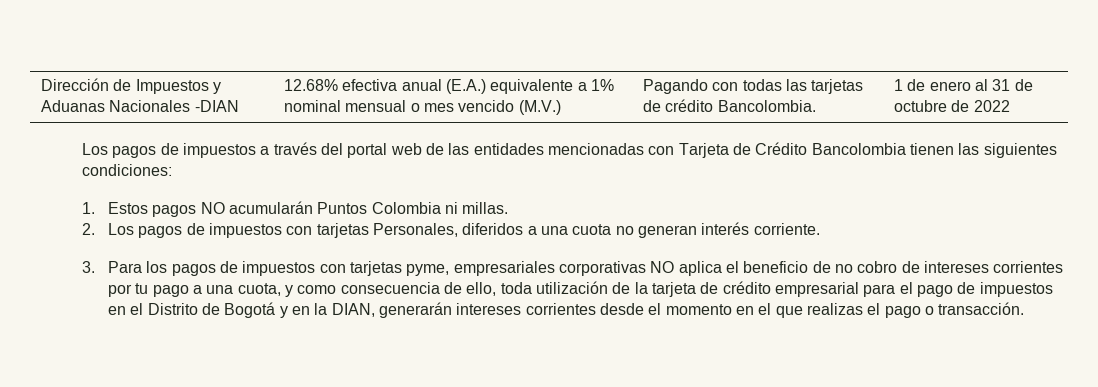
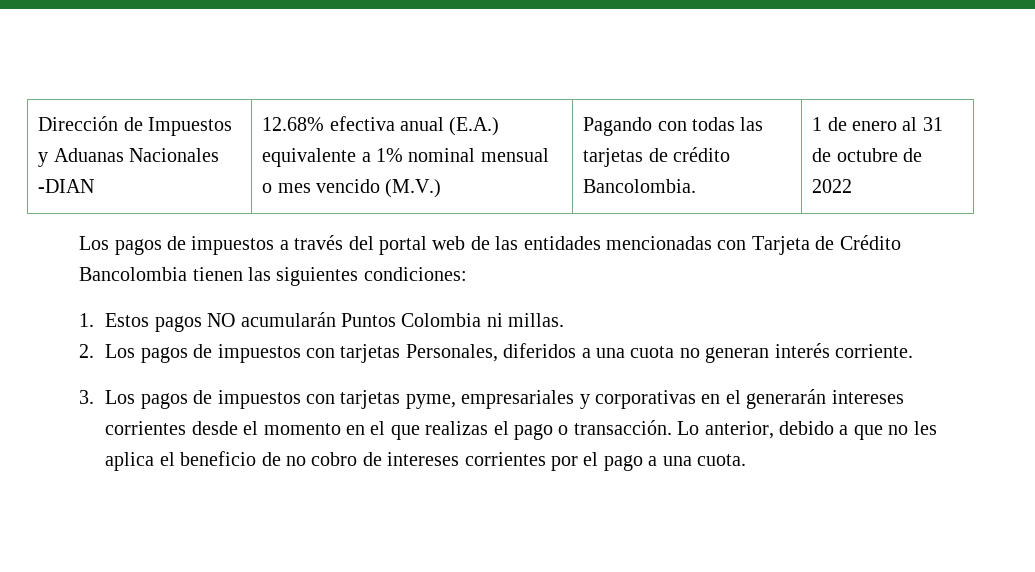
[108,261,168,273] Para los -> [105,390,136,404] Los
[559,261,1064,276] [108,281,1053,297] [108,302,375,318] corporativas NO aplica el beneficio de no cobro de intereses corrientes por tu pago a una cuota, y como consecuencia de ello, toda utilización de la tarjeta de crédito empresarial para el pago de impuestos en el Distrito de Bogotá y en la DIAN, -> [579,390,741,409] y corporativas en el
(1025, 308) none -> [677,421,937,440] [105,451,746,471] Lo anterior, debido a que no les aplica el beneficio de no cobro de intereses corrientes por el pago a una cuota.

